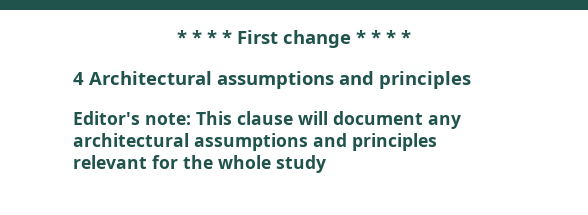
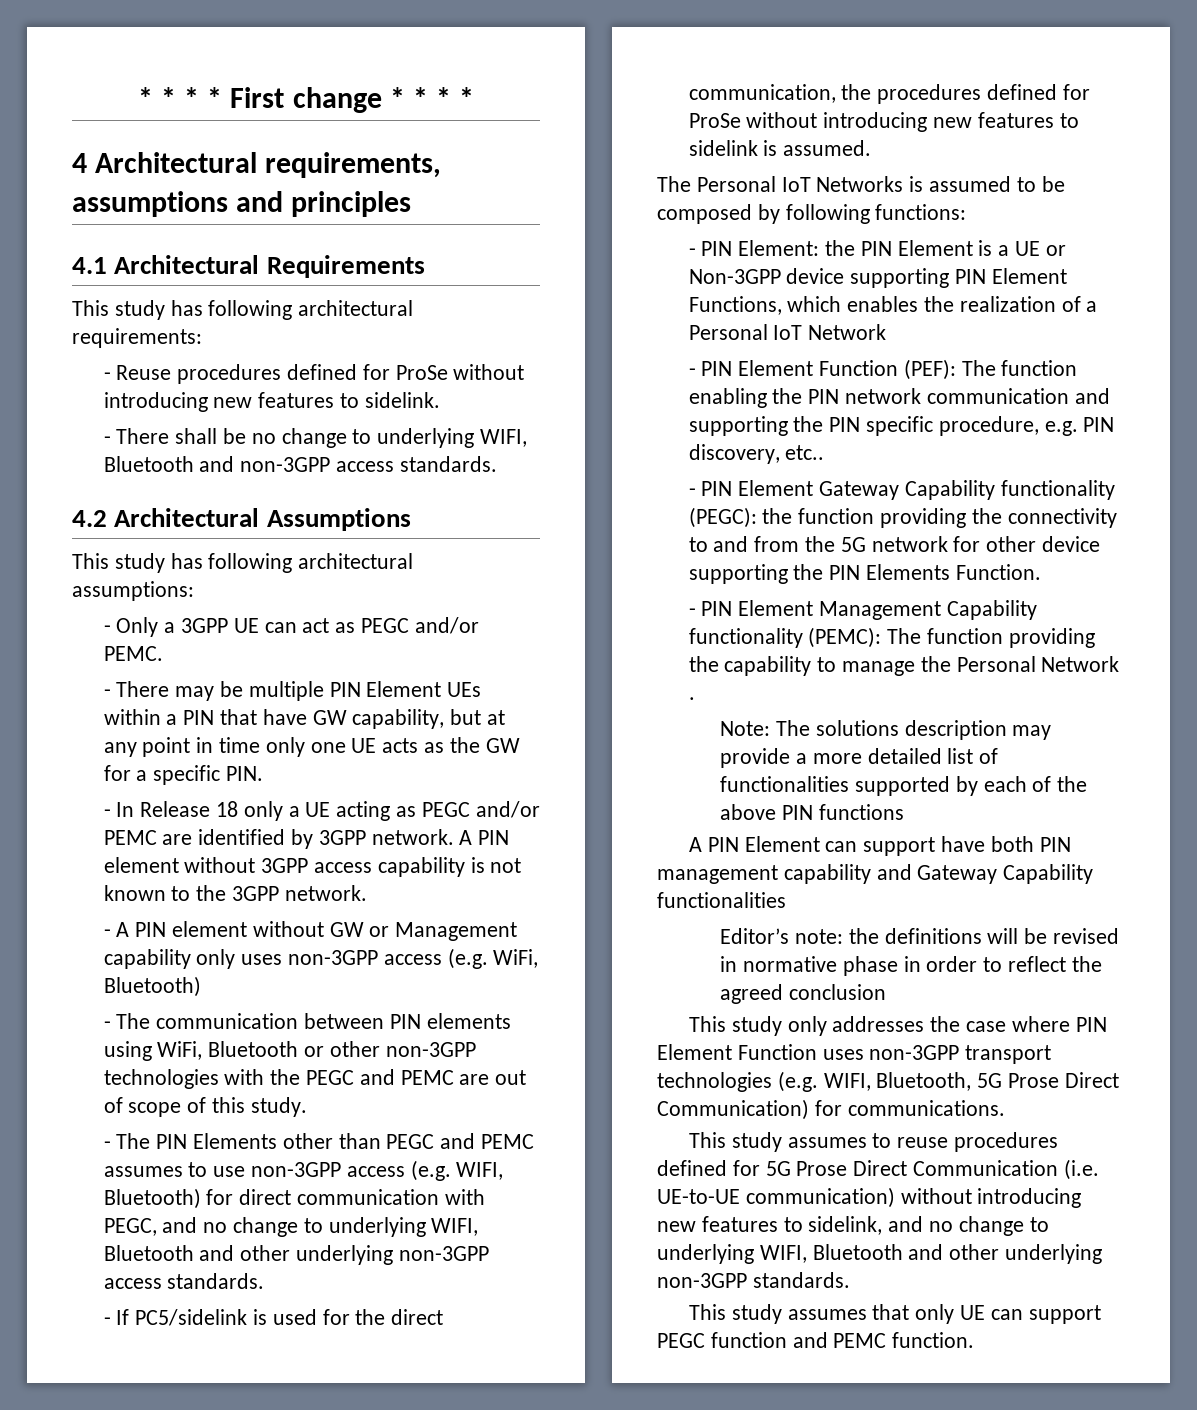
(212, 78) none -> [265,152,442,178] requirements,
[73,111,461,129] [73,133,437,151] [73,155,326,173] Editor's note: This clause will document any architectural assumptions and principles relevant for the whole study -> [72,255,425,278] [72,300,414,320] [72,328,202,348] [103,364,525,384] [103,392,440,412] [103,428,528,448] [103,456,497,472] [72,508,411,531] [72,553,414,573] [72,581,194,601] [103,617,479,637] [103,646,163,661] [103,681,482,701] [103,709,506,729] [103,737,520,757] [103,765,263,785] [103,801,540,821] [103,829,510,849] [103,857,522,877] [103,885,367,901] [103,921,518,941] [103,948,539,969] [103,976,201,997] [103,1013,511,1029] [103,1041,476,1061] [103,1069,527,1089] [103,1097,307,1117] [103,1133,535,1149] [103,1160,504,1181] [103,1188,485,1209] [103,1217,479,1237] [103,1245,489,1265] [103,1273,265,1289] [103,1309,444,1326] [688,84,1090,104] [688,112,1079,132] [688,140,872,156] [657,176,1065,192] [657,204,967,224] [688,240,1066,256] [688,268,1067,288] [688,296,1098,315] [688,324,887,340] [688,359,1078,380] [688,388,1110,408] [688,416,1115,436] [688,444,825,464] [688,480,1115,500] [688,507,1117,528] [688,536,1101,552] [688,564,1041,584] [688,600,1037,620] [688,627,1095,648] [688,656,1120,676] [688,697,695,700] [720,720,1052,740] [720,748,999,768] [720,776,1088,796] [720,804,904,820] [689,836,1071,856] [657,864,1094,884] [657,892,786,908] [720,928,1119,944] [720,956,1102,976] [720,984,886,1004] [689,1016,1107,1036] [657,1044,1052,1064] [657,1071,1119,1092] [657,1099,1005,1120] [689,1132,1059,1152] [657,1159,1099,1180] [657,1187,1082,1208] [657,1216,1049,1236] [657,1244,1103,1264] [657,1272,850,1288] [689,1304,1101,1324] [657,1332,975,1348] 4.1 Architectural Requirements // This study has following architectural requirements: // - Reuse procedures defined for ProSe without introducing new features to sidelink. // - There shall be no change to underlying WIFI, Bluetooth and non-3GPP access standards. // 4.2 Architectural Assumptions // This study has following architectural assumptions: // - Only a 3GPP UE can act as PEGC and/or PEMC. // - There may be multiple PIN Element UEs within a PIN that have GW capability, but at any point in time only one UE acts as the GW for a specific PIN. // - In Release 18 only a UE acting as PEGC and/or PEMC are identified by 3GPP network. A PIN element without 3GPP access capability is not known to the 3GPP network. // - A PIN element without GW or Management capability only uses non-3GPP access (e.g. WiFi, Bluetooth) // - The communication between PIN elements using WiFi, Bluetooth or other non-3GPP technologies with the PEGC and PEMC are out of scope of this study. // - The PIN Elements other than PEGC and PEMC assumes to use non-3GPP access (e.g. WIFI, Bluetooth) for direct communication with PEGC, and no change to underlying WIFI, Bluetooth and other underlying non-3GPP access standards. // - If PC5/sidelink is used for the direct communication, the procedures defined for ProSe without introducing new features to sidelink is assumed. // The Personal IoT Networks is assumed to be composed by following functions: // - PIN Element: the PIN Element is a UE or Non-3GPP device supporting PIN Element Functions, which enables the realization of a Personal IoT Network // - PIN Element Function (PEF): The function enabling the PIN network communication and supporting the PIN specific procedure, e.g. PIN discovery, etc.. // - PIN Element Gateway Capability functionality (PEGC): the function providing the connectivity to and from the 5G network for other device supporting the PIN Elements Function. // - PIN Element Management Capability functionality (PEMC): The function providing the capability to manage the Personal Network . // Note: The solutions description may provide a more detailed list of functionalities supported by each of the above PIN functions // A PIN Element can support have both PIN management capability and Gateway Capability functionalities // Editor’s note: the definitions will be revised in normative phase in order to reflect the agreed conclusion // This study only addresses the case where PIN Element Function uses non-3GPP transport technologies (e.g. WIFI, Bluetooth, 5G Prose Direct Communication) for communications. // This study assumes to reuse procedures defined for 5G Prose Direct Communication (i.e. UE-to-UE communication) without introducing new features to sidelink, and no change to underlying WIFI, Bluetooth and other underlying non-3GPP standards. // This study assumes that only UE can support PEGC function and PEMC function.

